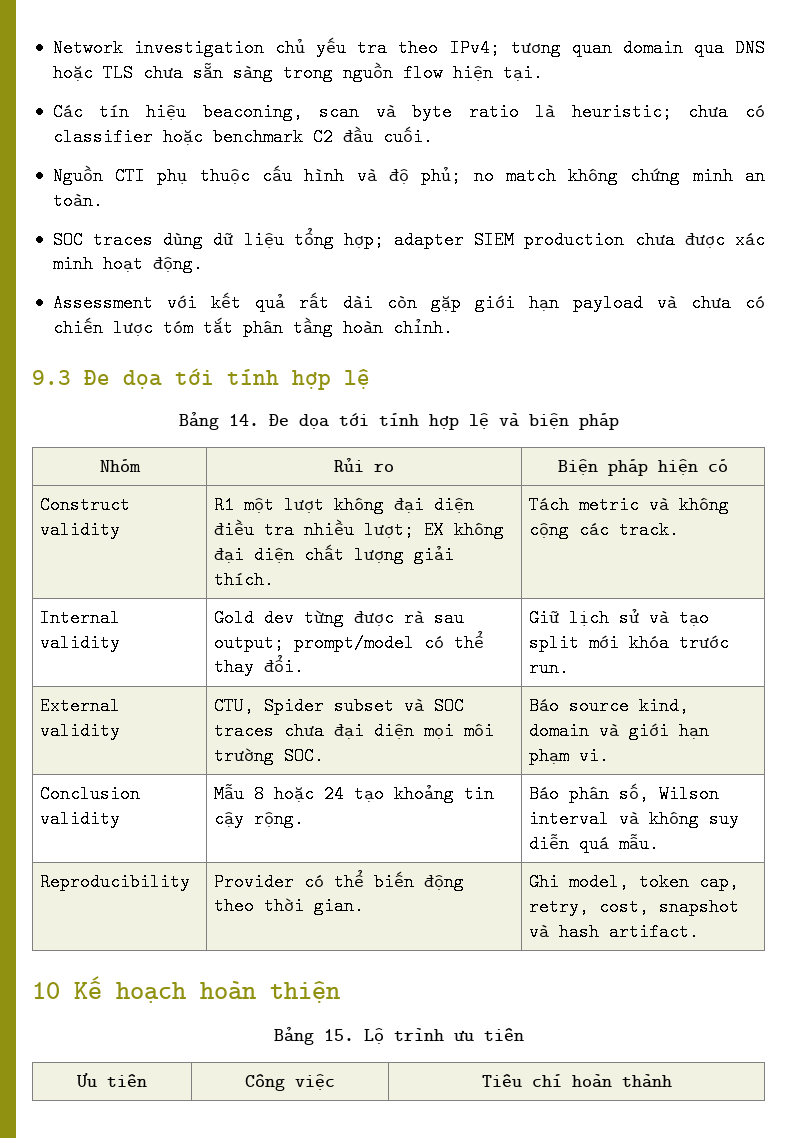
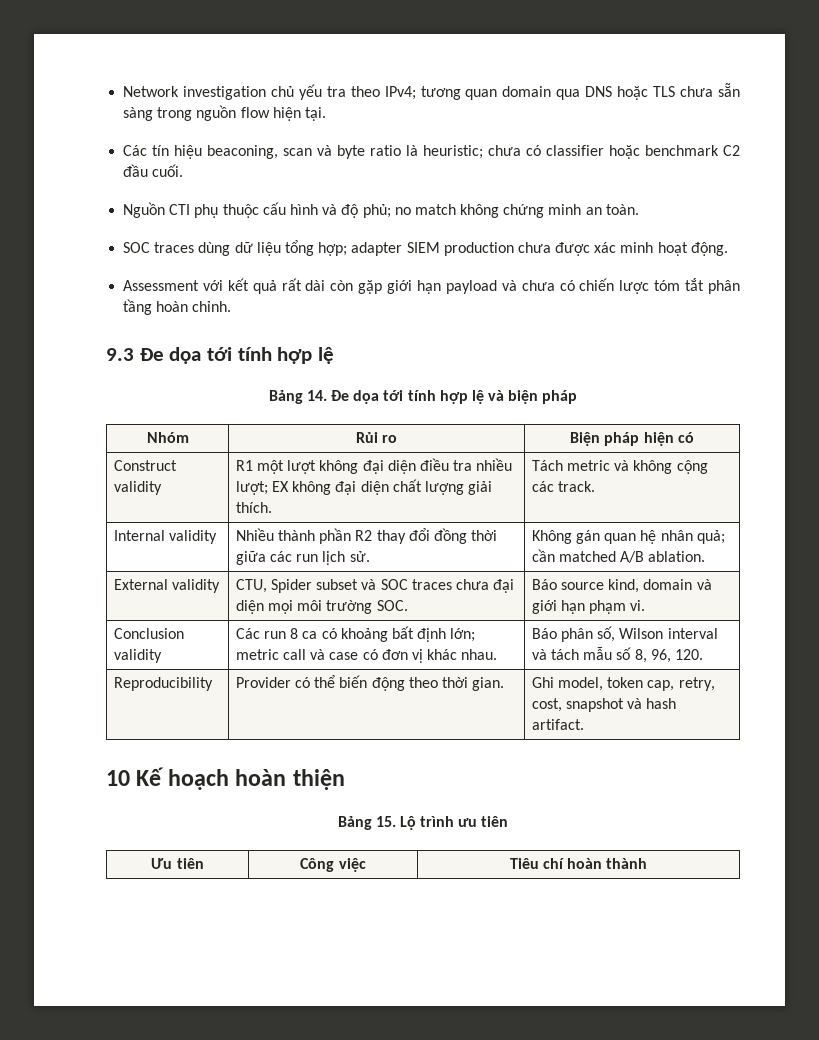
[214,609,465,627] [214,631,485,652] [214,655,305,676] [529,609,710,627] [529,634,730,652] [529,659,570,677] Gold dev từng được rà sau output; prompt/model có thể thay đổi. | Giữ lịch sử và tạo split mới khóa trước run. -> [235,528,498,544] [235,551,370,565] [531,530,725,544] [531,549,706,563] Nhiều thành phần R2 thay đổi đồng thời giữa các run lịch sử. | Không gán quan hệ nhân quả; cần matched A/B ablation.
[214,784,495,803] [214,810,305,828] Mẫu 8 hoặc 24 tạo khoảng tin cậy rộng. -> [235,626,476,642] [235,649,498,663] Các run 8 ca có khoảng bất định lớn; metric call và case có đơn vị khác nhau.
[649,810,740,828] [529,834,660,853] không suy diễn quá mẫu. -> [550,647,703,663] tách mẫu số 8, 96, 120.

